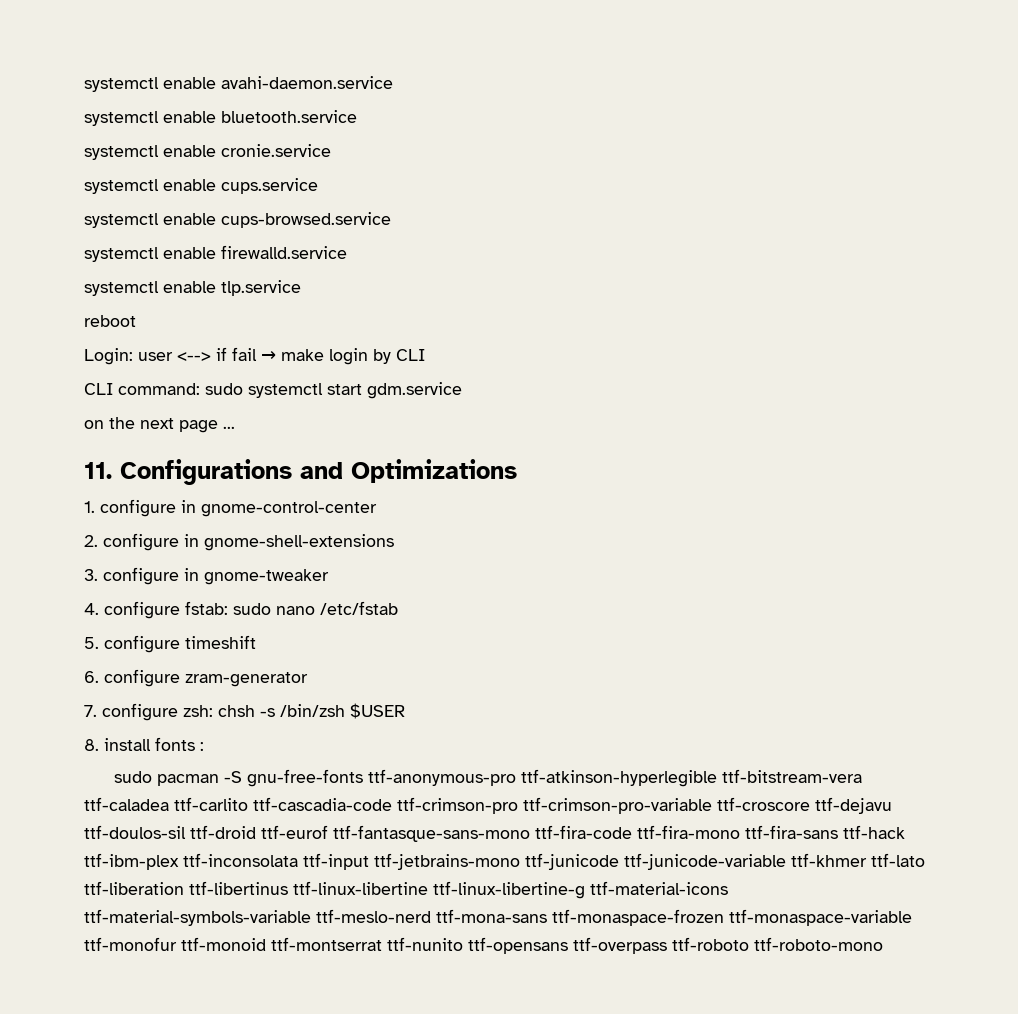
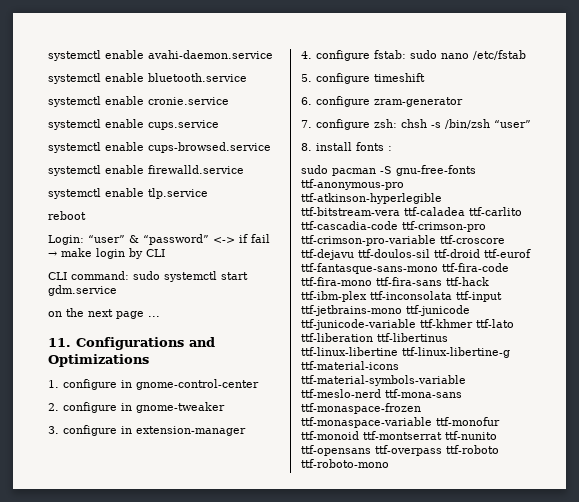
[138,352,211,361] user <--> -> [88,234,235,245] “user” & “password” <->
[204,534,394,551] gnome-shell-extensions -> [136,402,225,413] gnome-tweaker
[204,569,329,585] gnome-tweaker -> [136,426,246,436] extension-manager
[350,703,405,719] $USER -> [494,120,531,128] “user”

